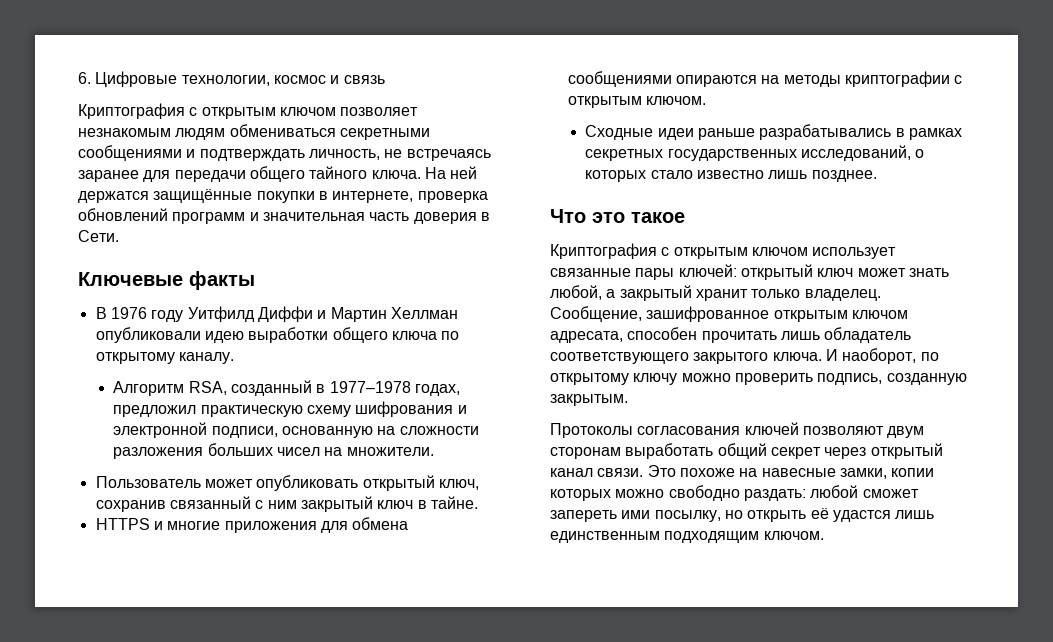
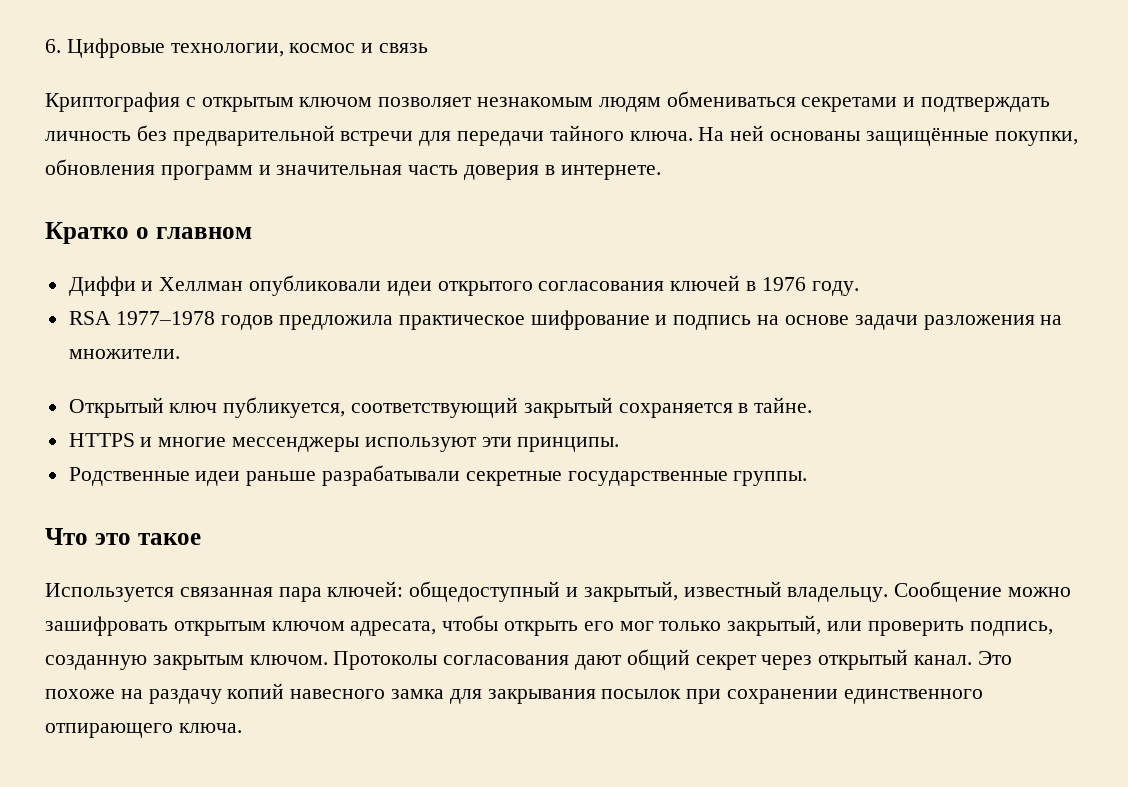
[339,128,430,140] [78,145,491,161] [78,170,139,182] секретными сообщениями и подтверждать личность, не встречаясь заранее -> [801,97,1051,112] [45,125,414,146] секретами и подтверждать личность без предварительной встречи
[249,166,305,182] общего -> (545, 138) none
[78,189,488,203] [78,208,168,221] держатся защищённые покупки в интернете, проверка обновлений -> [770,127,1078,146] [45,159,155,175] основаны защищённые покупки, обновления
[78,230,119,242] [78,271,255,290] [95,306,255,322] Сети. // Ключевые факты // В 1976 году Уитфилд -> [560,165,661,180] [45,222,252,244] интернете. // Кратко о главном //
[330,307,387,322] Мартин -> (154, 286) none
[204,327,460,343] [95,352,234,364] [113,380,460,396] [113,401,467,417] [113,422,479,438] [113,443,434,459] [95,475,479,491] [95,496,414,512] идею выработки общего ключа по открытому каналу. // Алгоритм RSA, созданный в 1977–1978 годах, предложил практическую схему шифрования и электронной подписи, основанную на сложности разложения больших чисел на множители. // Пользователь может опубликовать открытый ключ, сохранив связанный с ним закрытый ключ -> [386,275,859,296] [68,310,1063,330] [68,349,180,359] [68,397,733,418] идеи открытого согласования ключей в 1976 году. // RSA 1977–1978 годов предложила практическое шифрование и подпись на основе задачи разложения на множители. // Открытый ключ публикуется, соответствующий закрытый сохраняется
[224,517,409,533] [567,71,963,87] [567,96,706,108] [585,124,962,140] [585,145,925,161] [585,170,877,182] [550,209,685,223] [550,243,897,259] [550,264,949,280] [550,285,881,301] [550,306,908,322] [550,327,912,343] [550,348,939,364] [550,373,967,385] [550,394,628,406] [550,422,925,438] [550,443,714,459] приложения для обмена сообщениями опираются на методы криптографии с открытым ключом. // Сходные идеи раньше разрабатывались в рамках секретных государственных исследований, о которых стало известно лишь позднее. // Что это такое // Криптография с открытым ключом использует связанные пары ключей: открытый ключ может знать любой, а закрытый хранит только владелец. Сообщение, зашифрованное открытым ключом адресата, способен прочитать лишь обладатель соответствующего закрытого ключа. И наоборот, по открытому ключу можно проверить подпись, созданную закрытым. // Протоколы согласования ключей позволяют двум сторонам выработать -> [232,437,620,452] [68,465,808,486] [45,528,201,545] [45,581,1072,602] [45,615,1053,636] [45,651,623,670] мессенджеры используют эти принципы. // Родственные идеи раньше разрабатывали секретные государственные группы. // Что это такое // Используется связанная пара ключей: общедоступный и закрытый, известный владельцу. Сообщение можно зашифровать открытым ключом адресата, чтобы открыть его мог только закрытый, или проверить подпись, созданную закрытым ключом. Протоколы согласования дают
[550,468,644,477] канал связи. -> [914,655,973,665] канал.
[761,468,935,479] [550,485,919,501] [550,508,935,522] [550,531,824,543] навесные замки, копии которых можно свободно раздать: любой сможет запереть ими посылку, но открыть её удастся лишь единственным подходящим ключом. -> [148,683,983,704] [45,723,242,738] раздачу копий навесного замка для закрывания посылок при сохранении единственного отпирающего ключа.

